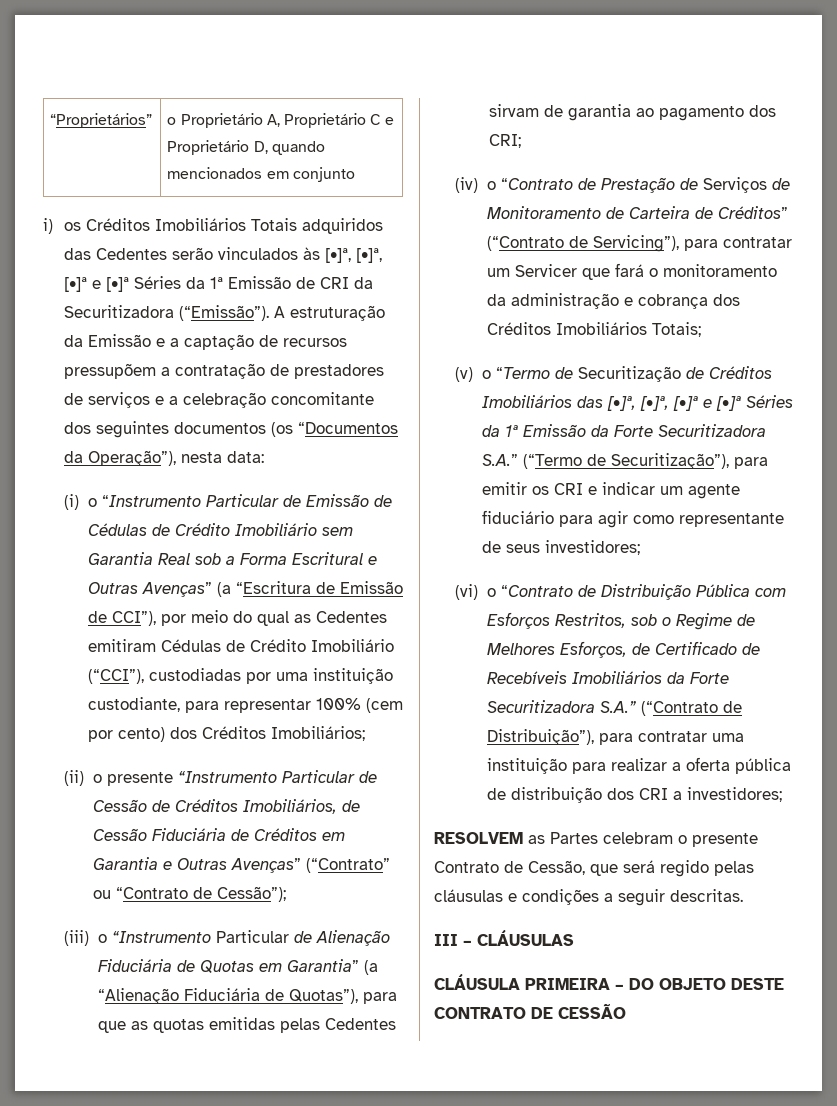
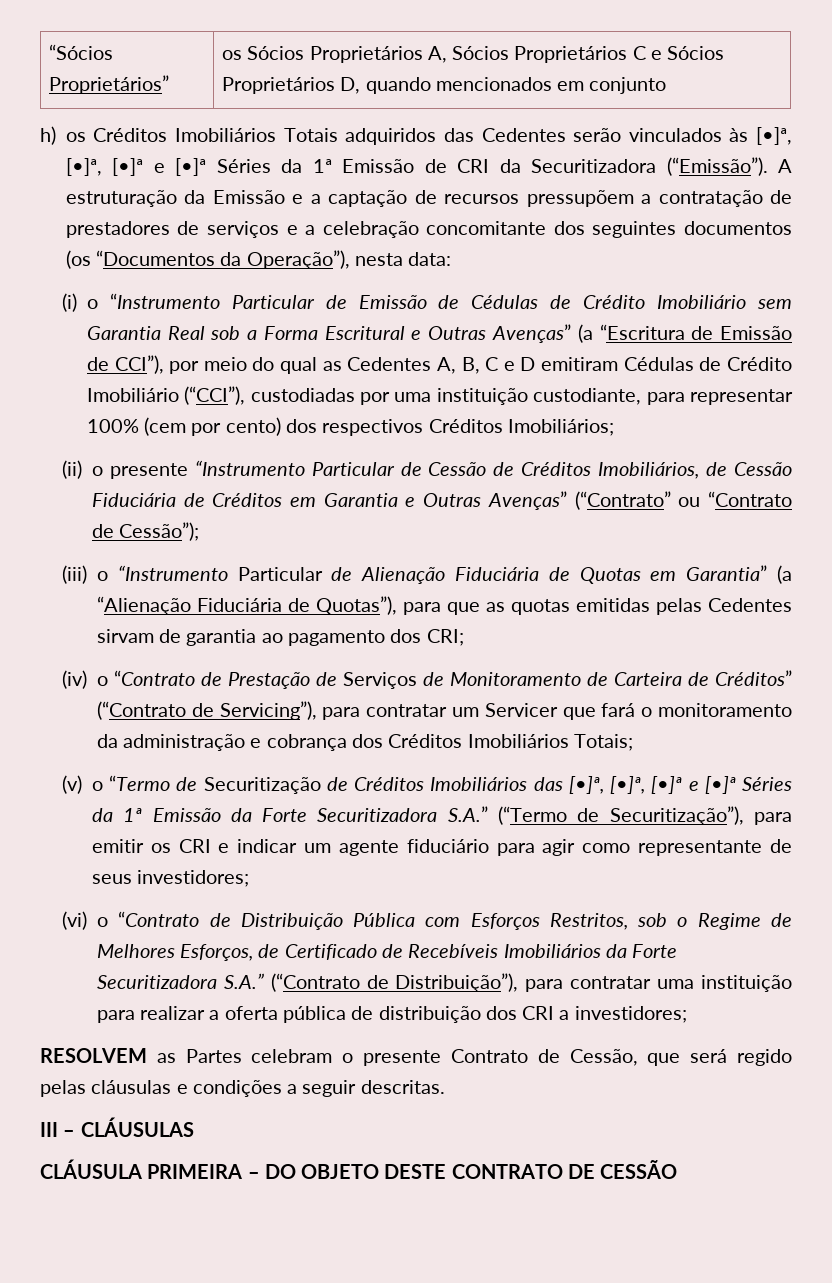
[50,113,153,128] [167,113,395,128] [167,140,250,155] “Proprietários” | o Proprietário A, Proprietário C e Proprietário -> [49,44,114,60] [49,75,170,94] [222,46,725,63] [222,77,336,94] “Sócios Proprietários” | os Sócios Proprietários A, Sócios Proprietários C e Sócios Proprietários
[43,218,53,234] i) -> [40,126,56,145] h)
(387, 617) none -> [436,357,536,374] A, B, C e D
(197, 733) none -> [322,419,424,436] respectivos

